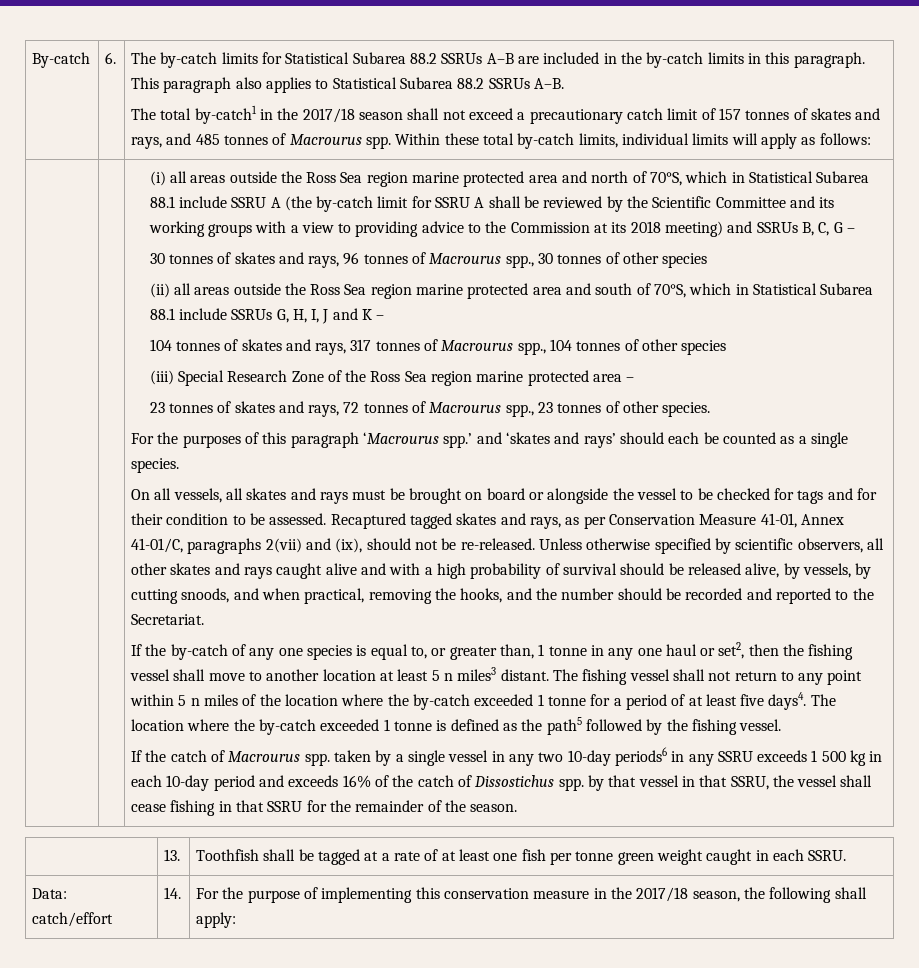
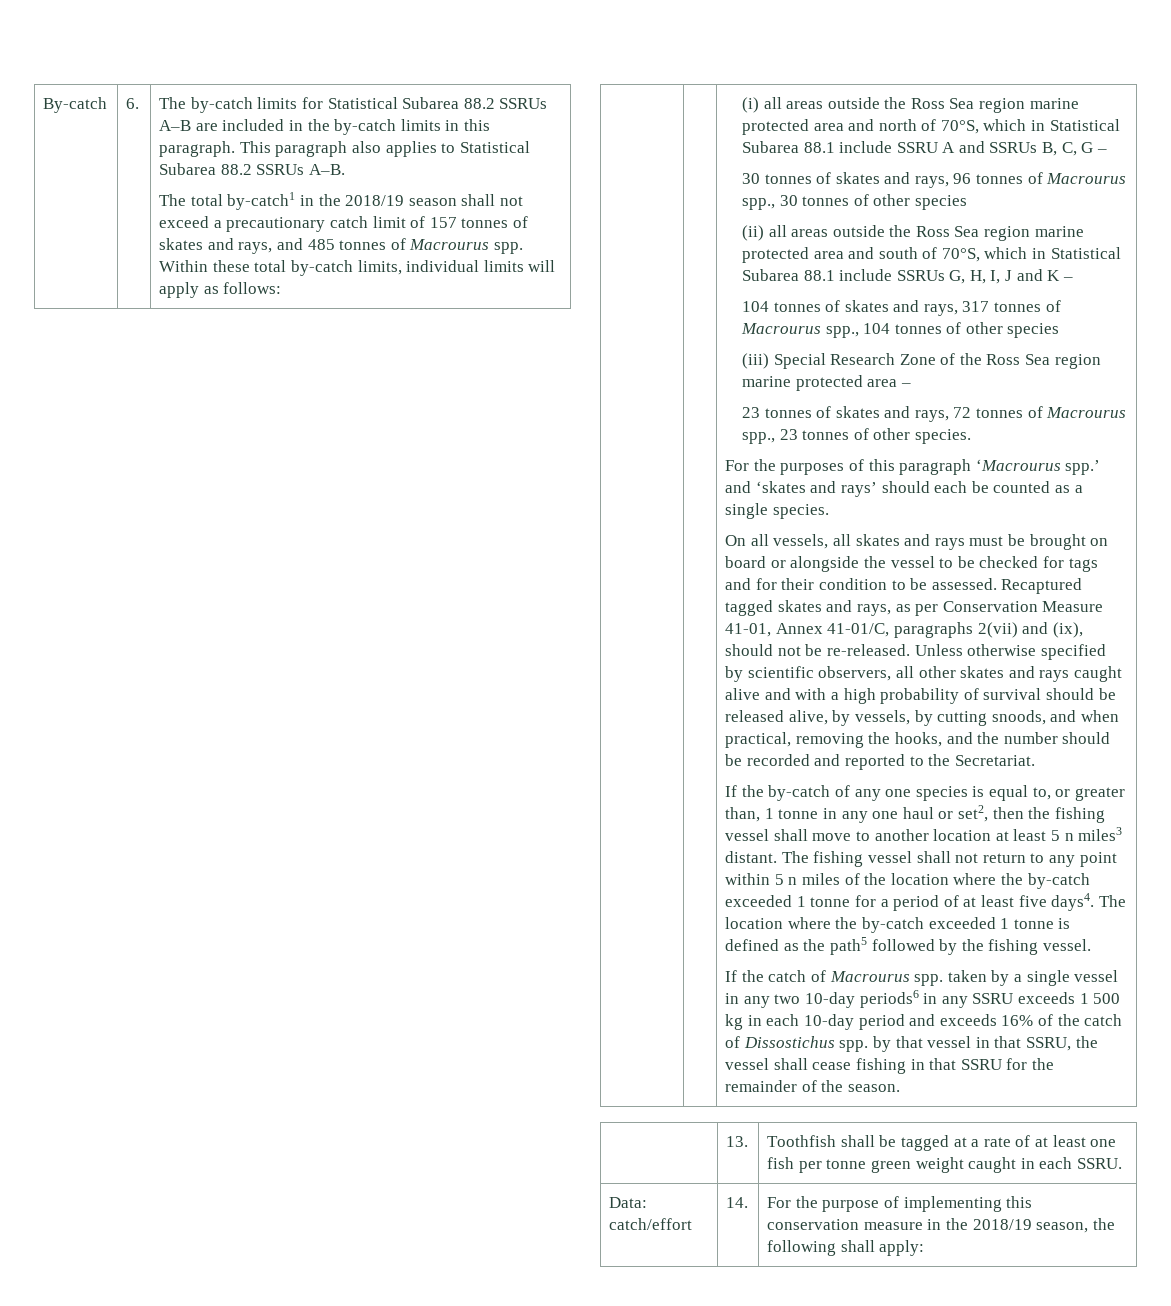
[302,108,355,123] 2017/18 -> [345,195,405,206] 2018/19
[284,196,835,212] [148,221,724,237] (the by-catch limit for SSRU A shall be reviewed by the Scientific Committee and its working groups with a view to providing advice to the Commission at its 2018 meeting) -> (956, 147) none
[636,887,689,902] 2017/18 -> [972,1219,1032,1230] 2018/19

